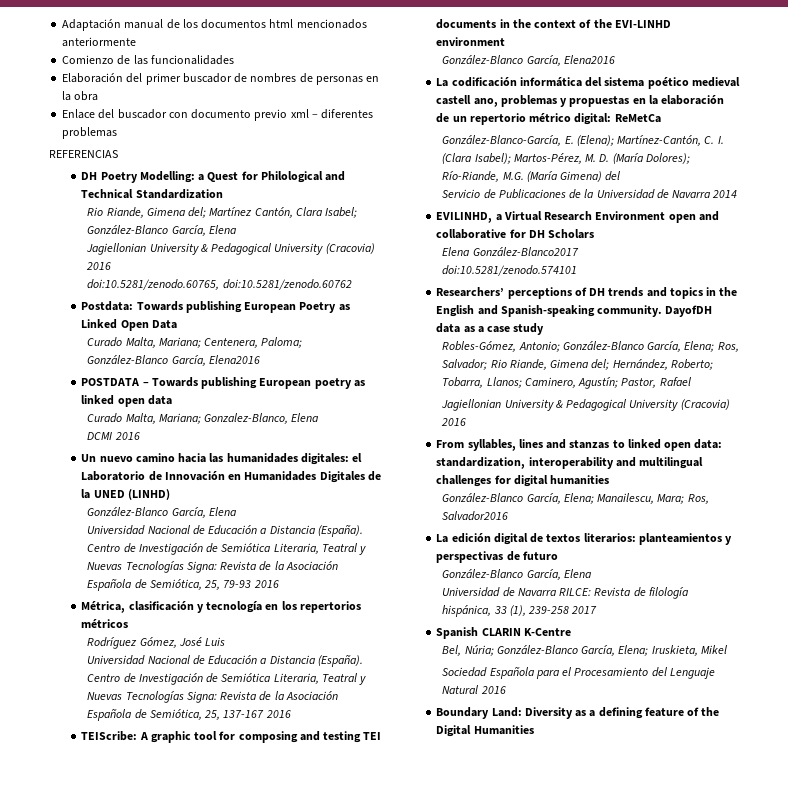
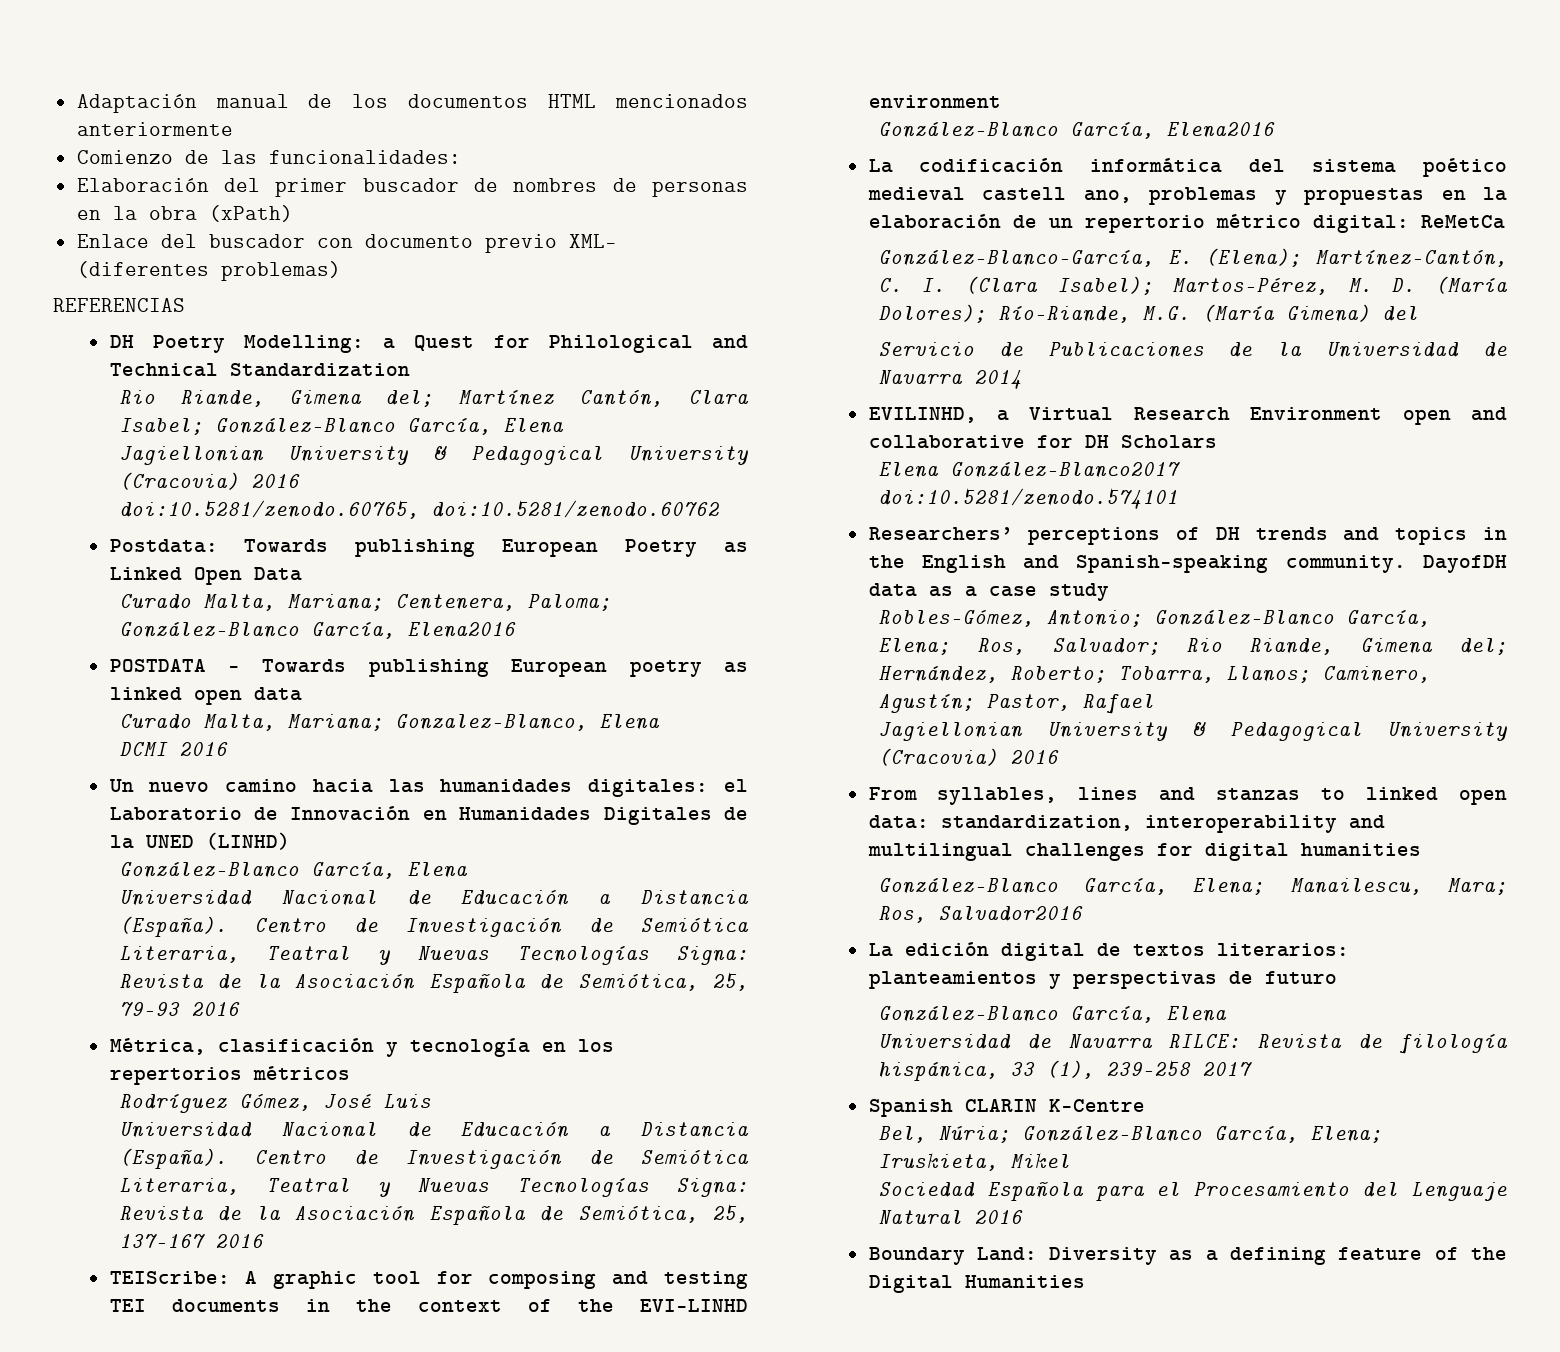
[269,19,294,28] html -> [548,94,597,108] HTML
[150,55,234,65] funcionalidades -> [268,150,461,164] funcionalidades:
(99, 96) none -> [208,205,293,222] (xPath)
[290,109,374,119] [62,127,118,139] xml – diferentes problemas -> [568,234,617,248] [76,261,341,281] XML– (diferentes problemas)

